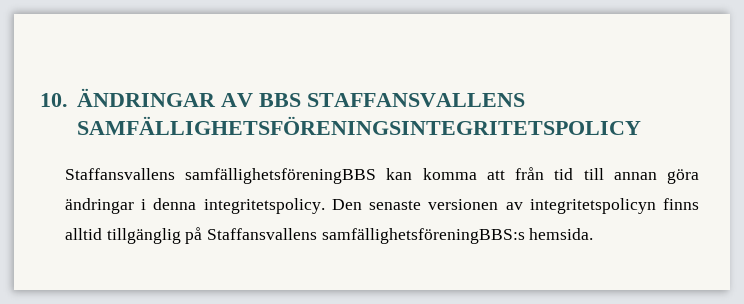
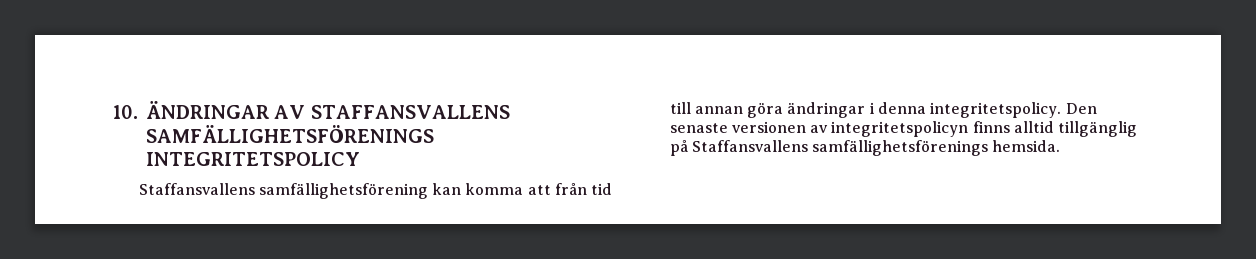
[258,93,525,107] [76,116,641,135] [64,168,377,184] BBS STAFFANSVALLENS SAMFÄLLIGHETSFÖRENINGSINTEGRITETSPOLICY // Staffansvallens samfällighetsföreningBBS -> [310,105,510,119] [146,125,434,143] [146,152,360,166] [138,183,428,199] STAFFANSVALLENS SAMFÄLLIGHETSFÖRENINGS INTEGRITETSPOLICY // Staffansvallens samfällighetsförening
[321,228,525,244] samfällighetsföreningBBS:s -> [812,140,989,156] samfällighetsförenings

